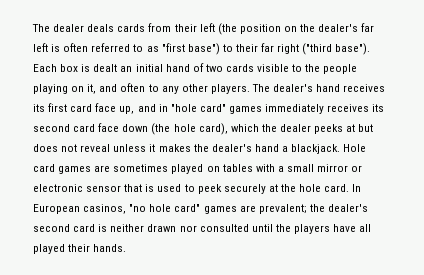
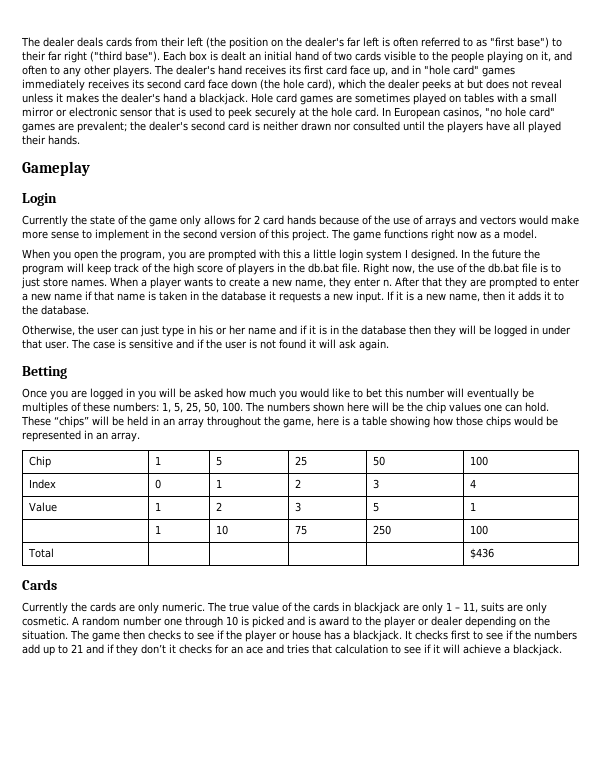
(127, 248) none -> [22,161,90,176] [22,193,57,206] [22,215,579,227] [22,229,537,241] [22,249,540,261] [22,263,561,275] [21,277,580,289] [22,291,564,303] [22,305,89,315] [22,325,571,337] [22,339,389,351] [22,366,67,379] [22,388,534,400] [22,402,549,414] [21,416,558,428] [22,430,140,442] [28,456,51,468] [154,456,161,465] [215,456,222,466] [294,456,307,466] [372,456,385,466] [469,456,488,466] [28,479,56,489] [154,479,161,489] [215,479,222,488] [294,479,301,488] [372,479,379,489] [469,479,476,488] [28,502,57,512] [154,502,161,511] [215,502,222,511] [294,502,301,512] [372,502,379,512] [469,502,476,511] [154,525,161,534] [215,525,228,535] [294,525,307,535] [372,525,391,535] [469,525,488,535] [27,548,54,558] [469,548,494,559] [22,579,57,590] [22,602,547,614] [22,616,550,628] [22,630,577,642] [22,644,562,656] // Gameplay // Login // Currently the state of the game only allows for 2 card hands because of the use of arrays and vectors would make more sense to implement in the second version of this project. The game functions right now as a model. // When you open the program, you are prompted with this a little login system I designed. In the future the program will keep track of the high score of players in the db.bat file. Right now, the use of the db.bat file is to just store names. When a player wants to create a new name, they enter n. After that they are prompted to enter a new name if that name is taken in the database it requests a new input. If it is a new name, then it adds it to the database. // Otherwise, the user can just type in his or her name and if it is in the database then they will be logged in under that user. The case is sensitive and if the user is not found it will ask again. // Betting // Once you are logged in you will be asked how much you would like to bet this number will eventually be multiples of these numbers: 1, 5, 25, 50, 100. The numbers shown here will be the chip values one can hold. These “chips” will be held in an array throughout the game, here is a table showing how those chips would be represented in an array. // Chip | 1 | 5 | 25 | 50 | 100 // Index | 0 | 1 | 2 | 3 | 4 // Value | 1 | 2 | 3 | 5 | 1 // | 1 | 10 | 75 | 250 | 100 // Total | | | | | $436 // Cards // Currently the cards are only numeric. The true value of the cards in blackjack are only 1 – 11, suits are only cosmetic. A random number one through 10 is picked and is award to the player or dealer depending on the situation. The game then checks to see if the player or house has a blackjack. It checks first to see if the numbers add up to 21 and if they don’t it checks for an ace and tries that calculation to see if it will achieve a blackjack.

